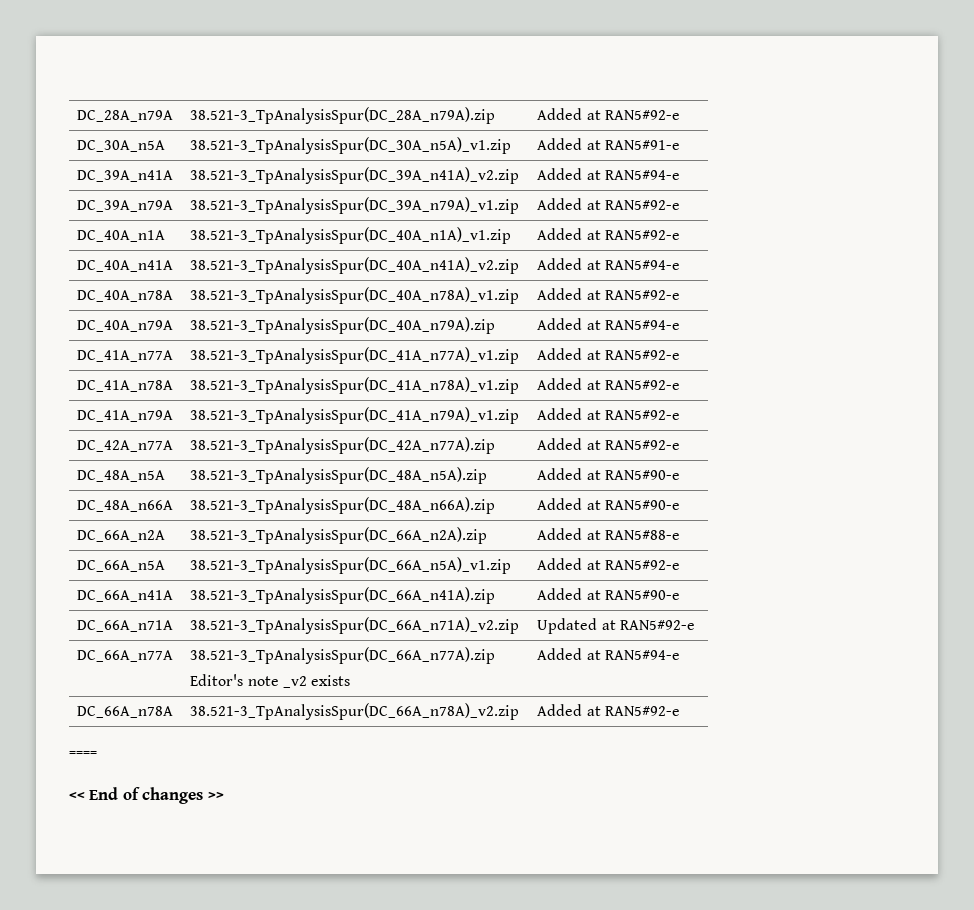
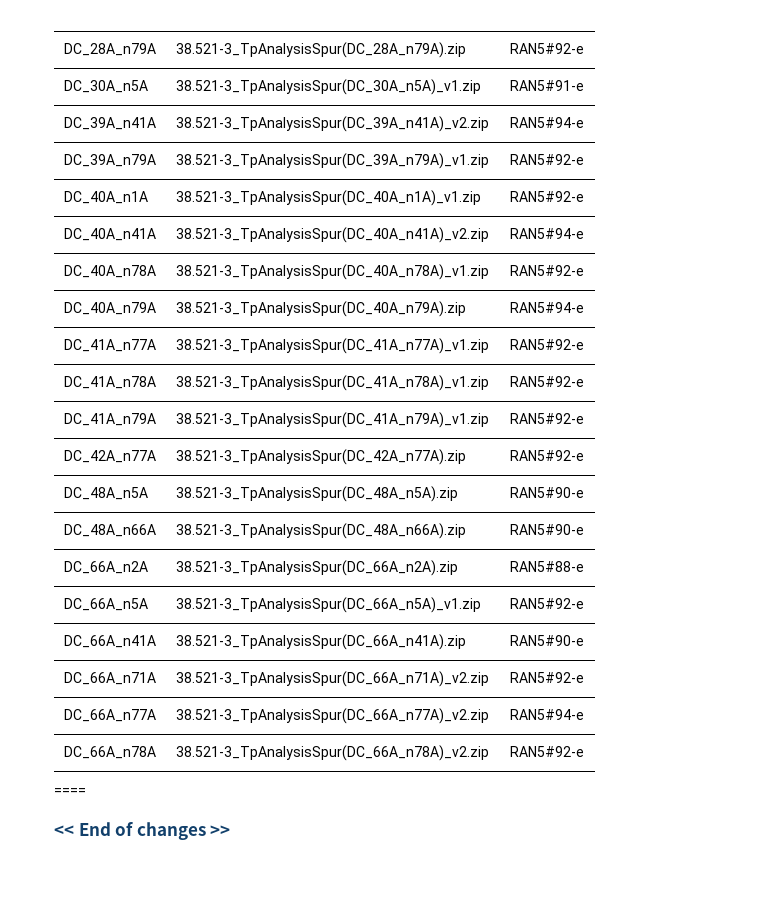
[537,108,601,120] Added at -> (466, 50) none
[537,138,601,150] Added at -> (481, 87) none
[537,168,601,180] Added at -> (489, 124) none
[537,198,601,210] Added at -> (489, 161) none
[537,228,601,240] Added at -> (481, 198) none
[537,258,601,270] Added at -> (489, 235) none
[537,288,601,300] Added at -> (489, 272) none
[537,318,601,330] Added at -> (466, 309) none
[537,348,601,360] Added at -> (489, 346) none
[537,378,601,390] Added at -> (489, 383) none
[537,408,601,420] Added at -> (489, 420) none
[537,438,601,450] Added at -> (466, 457) none
[537,468,601,480] Added at -> (458, 494) none
[537,498,601,510] Added at -> (466, 531) none
[537,528,601,540] Added at -> (458, 568) none
[537,558,601,570] Added at -> (481, 605) none
[537,588,601,600] Added at -> (466, 642) none
[537,618,616,634] Updated at -> (489, 679) none
[190,647,496,664] [190,674,350,688] [537,648,601,660] 38.521-3_TpAnalysisSpur(DC_66A_n77A).zip // Editor's note _v2 exists | Added at -> [175,708,489,724] 38.521-3_TpAnalysisSpur(DC_66A_n77A)_v2.zip |
[537,704,601,716] Added at -> (489, 753) none

